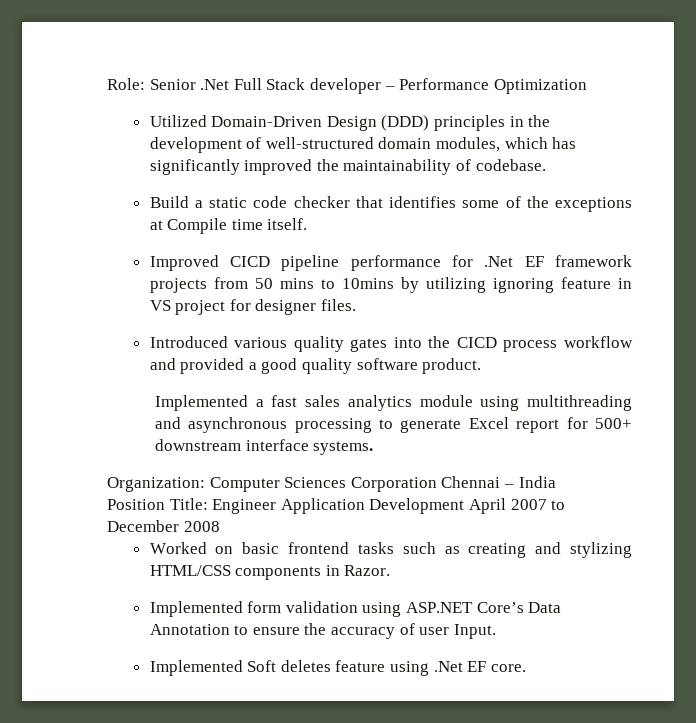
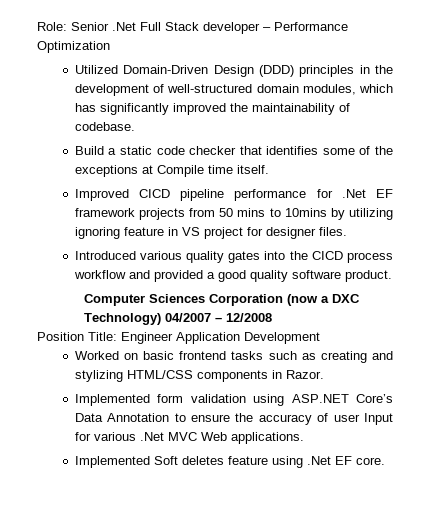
[154,395,632,411] [154,417,632,433] [154,439,374,455] [107,476,556,492] Implemented a fast sales analytics module using multithreading and asynchronous processing to generate Excel report for 500+ downstream interface systems. // Organization: Computer Sciences Corporation Chennai – India -> [83,294,360,306] [83,313,272,325] Computer Sciences Corporation (now a DXC Technology) 04/2007 – 12/2008
[468,498,566,514] [107,520,220,532] April 2007 to December 2008 -> (320, 338) none
[453,624,496,639] Input. -> [363,413,393,425] [74,432,304,444] Input for various .Net MVC Web applications.

